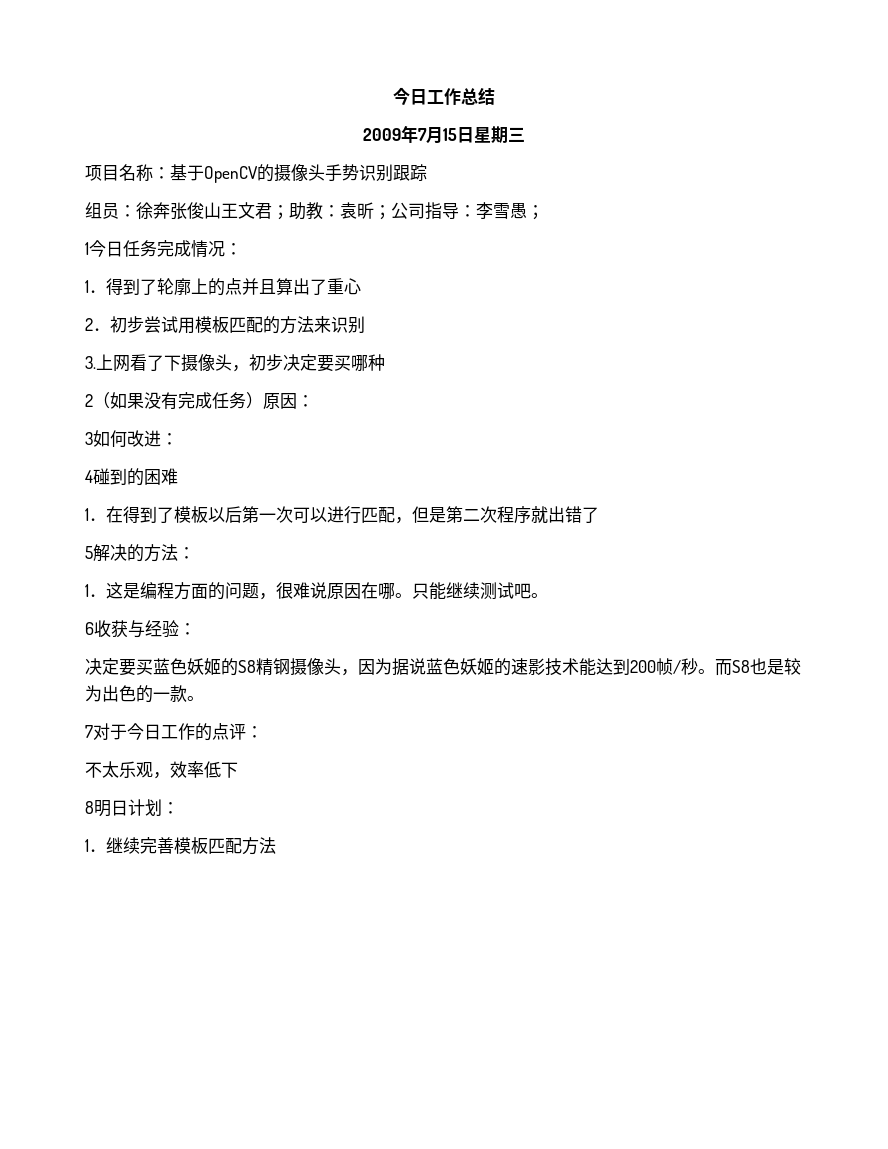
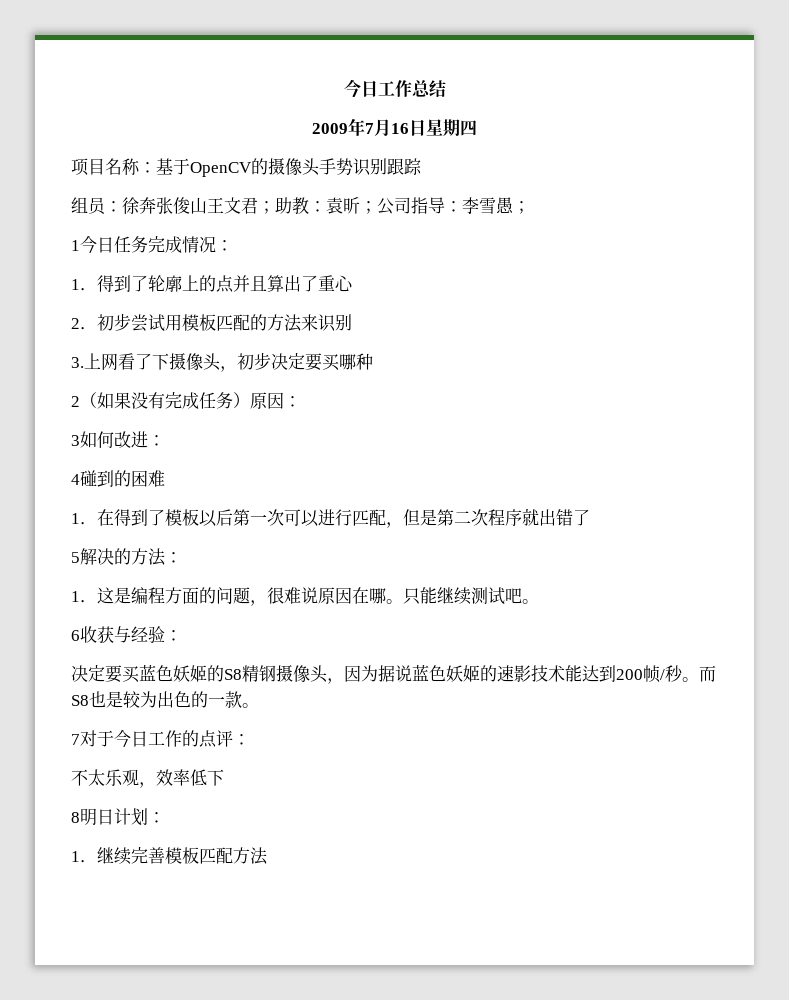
[443,126,525,143] 15日星期三 -> [391,119,477,136] 16日星期四

